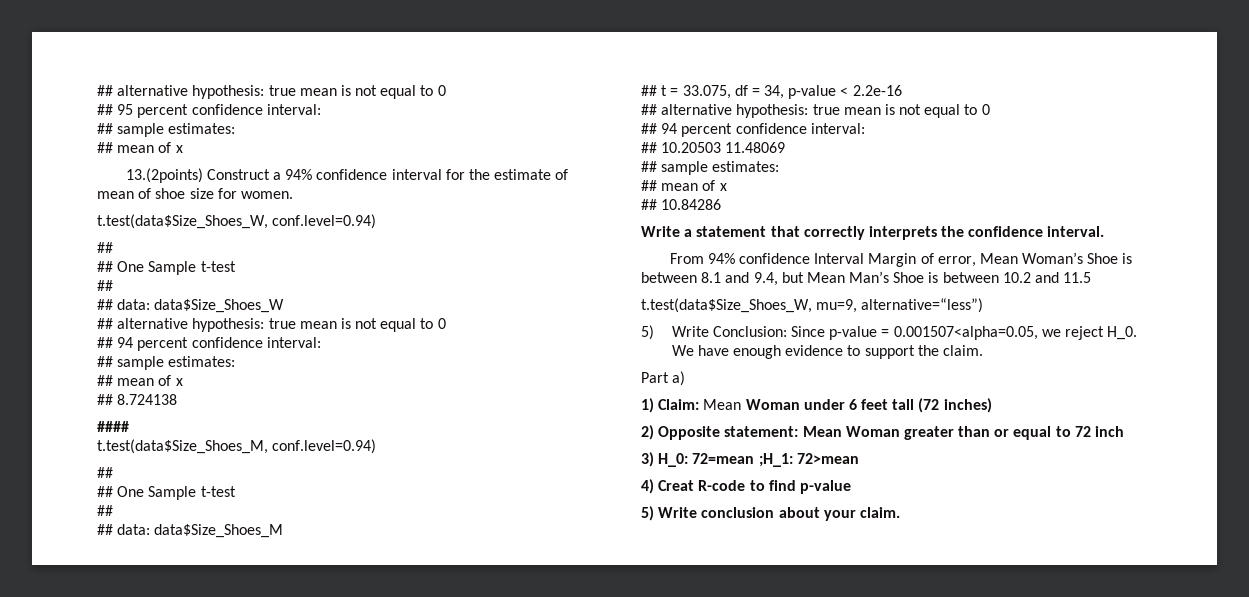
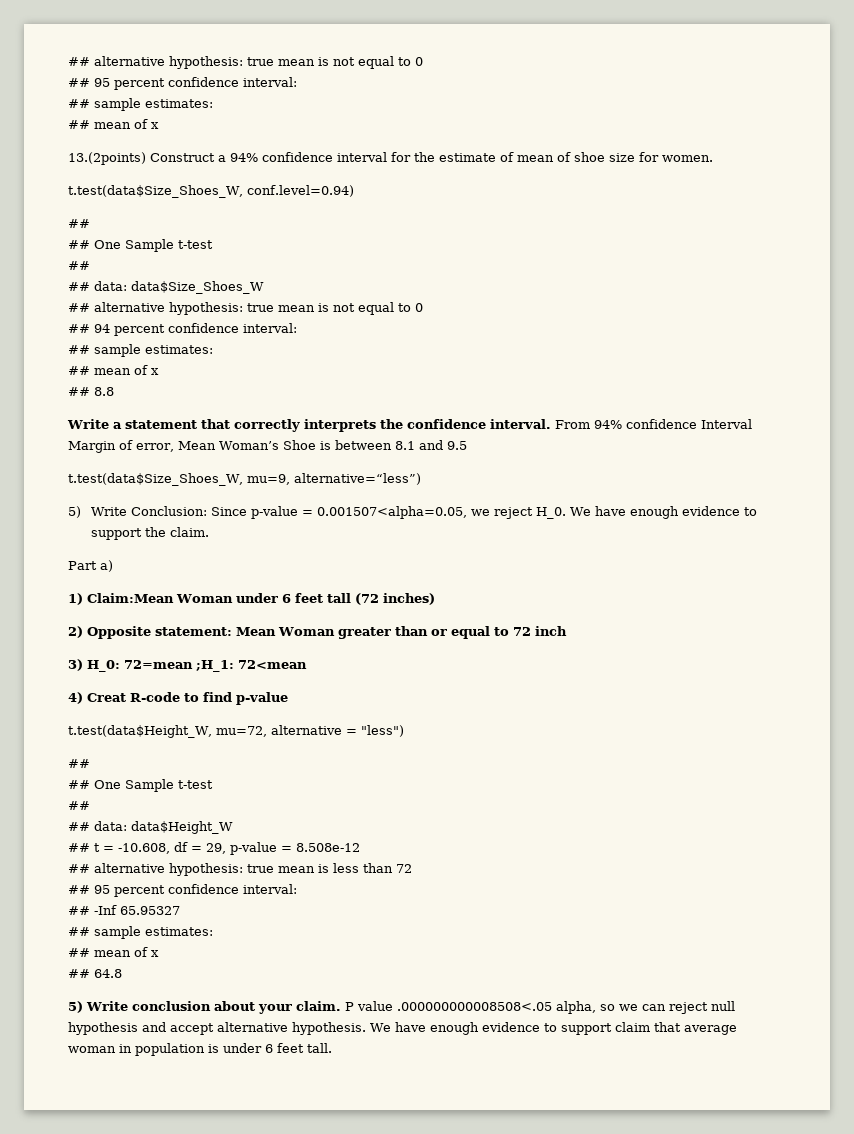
[117,394,178,405] [97,421,129,432] [97,439,377,454] [97,467,113,478] [97,486,236,500] [97,505,113,516] [97,524,284,538] [641,85,902,99] [641,104,990,118] [641,123,865,137] [641,142,786,153] [641,161,780,175] [641,180,727,191] [641,199,722,210] 8.724138 // #### // t.test(data$Size_Shoes_M, conf.level=0.94) // ## // ## One Sample t-test // ## // ## data: data$Size_Shoes_M // ## t = 33.075, df = 34, p-value < 2.2e-16 // ## alternative hypothesis: true mean is not equal to 0 // ## 94 percent confidence interval: // ## 10.20503 11.48069 // ## sample estimates: // ## mean of x // ## 10.84286 -> [94,387,114,396] 8.8
(1105, 231) // -> (551, 424) none
[753,271,1092,286] 9.4, but Mean Man’s Shoe is between 10.2 and 11.5 -> [446,441,467,450] 9.5
[658,399,742,410] Claim: Mean -> [87,593,174,603] Claim:Mean
[796,453,859,464] 72>mean -> [238,660,307,669] 72<mean
(851, 487) none -> [68,725,404,738] [68,759,90,768] [68,779,213,792] [68,801,90,810] [68,821,233,834] [68,842,360,855] [68,863,412,876] [68,884,297,897] [68,905,180,915] [68,926,213,939] [68,947,159,957] [68,969,122,978] // t.test(data$Height_W, mu=72, alternative = "less") // ## // ## One Sample t-test // ## // ## data: data$Height_W // ## t = -10.608, df = 29, p-value = 8.508e-12 // ## alternative hypothesis: true mean is less than 72 // ## 95 percent confidence interval: // ## -Inf 65.95327 // ## sample estimates: // ## mean of x // ## 64.8
(900, 512) none -> [345,1001,735,1014] [68,1022,737,1035] [68,1043,332,1056] P value .000000000008508<.05 alpha, so we can reject null hypothesis and accept alternative hypothesis. We have enough evidence to support claim that average woman in population is under 6 feet tall.

